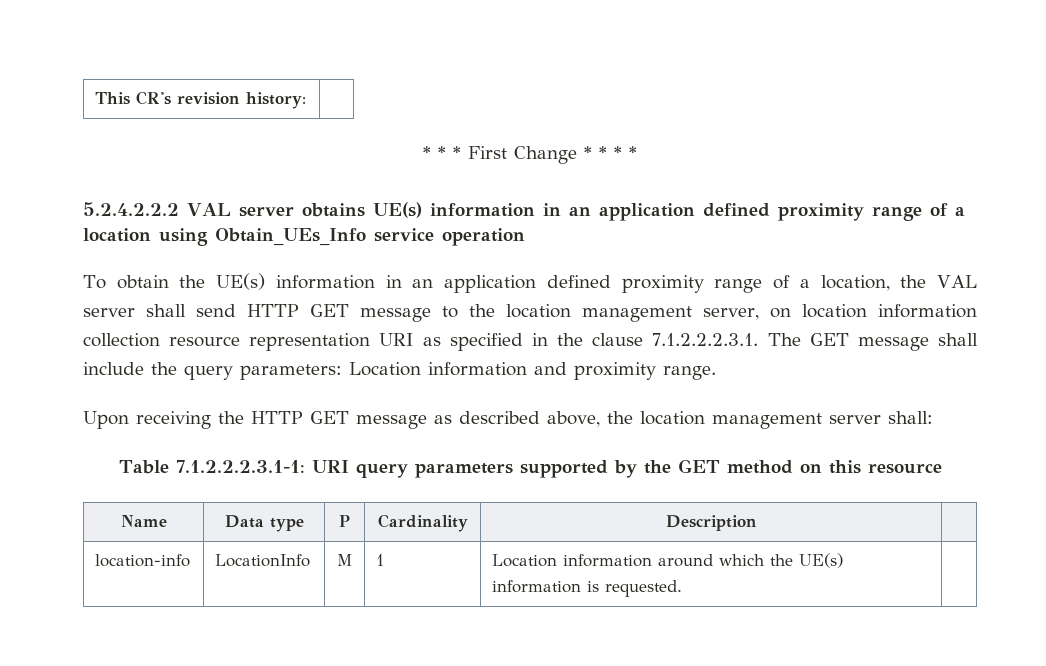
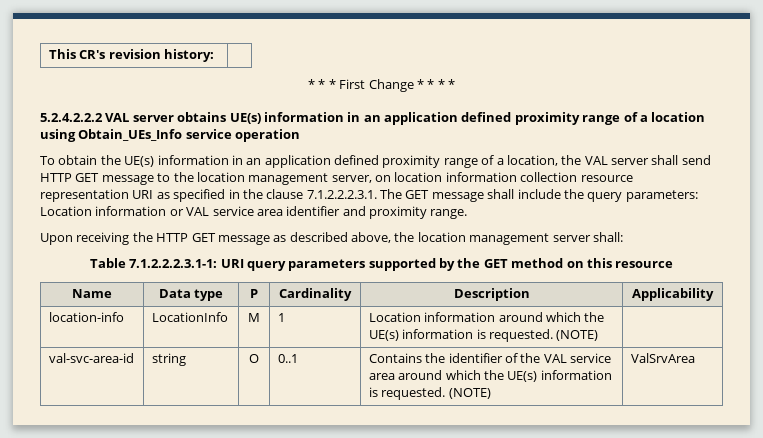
(527, 369) none -> [169,206,341,216] or VAL service area identifier
(757, 523) none -> [632,288,714,301] Applicability
(683, 588) | -> [556,330,599,341] [48,353,134,363] [151,353,186,366] [249,354,259,363] [277,354,298,363] [368,353,612,363] [368,370,612,382] [368,387,491,400] [630,353,695,363] (NOTE) | // val-svc-area-id | string | O | 0..1 | Contains the identifier of the VAL service area around which the UE(s) information is requested. (NOTE) | ValSrvArea

